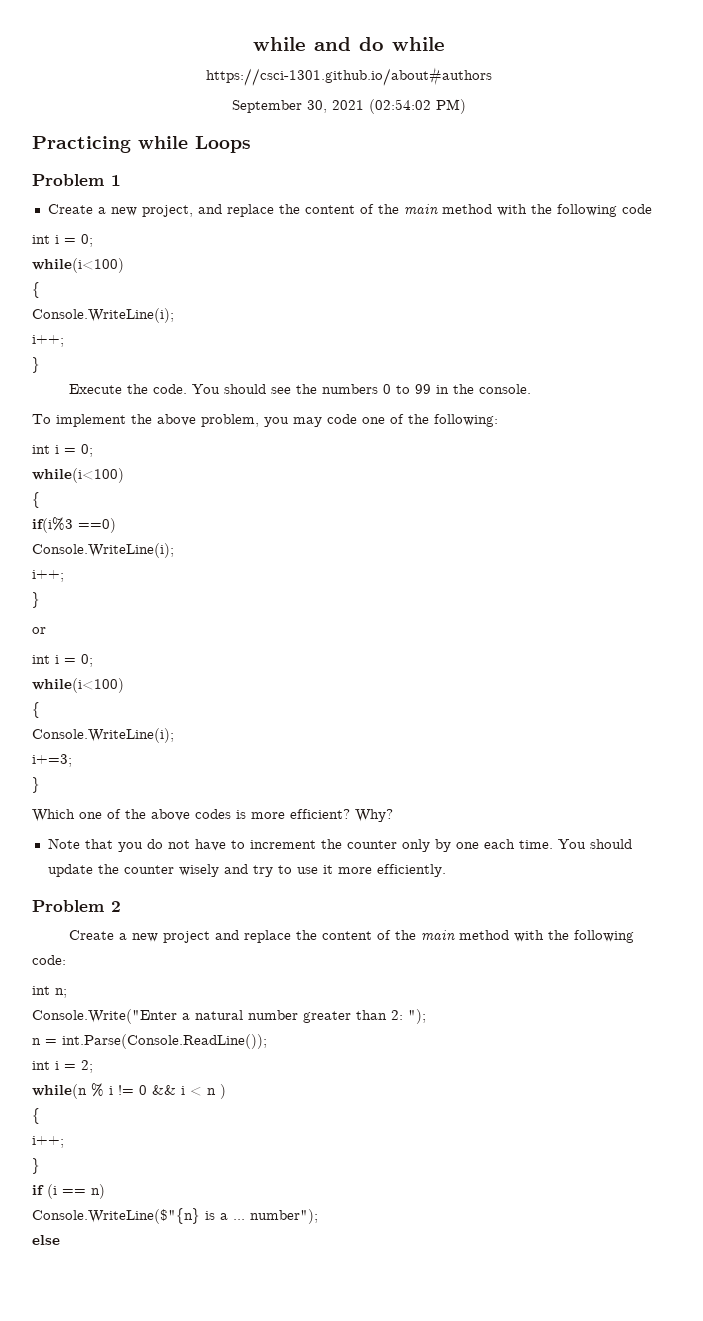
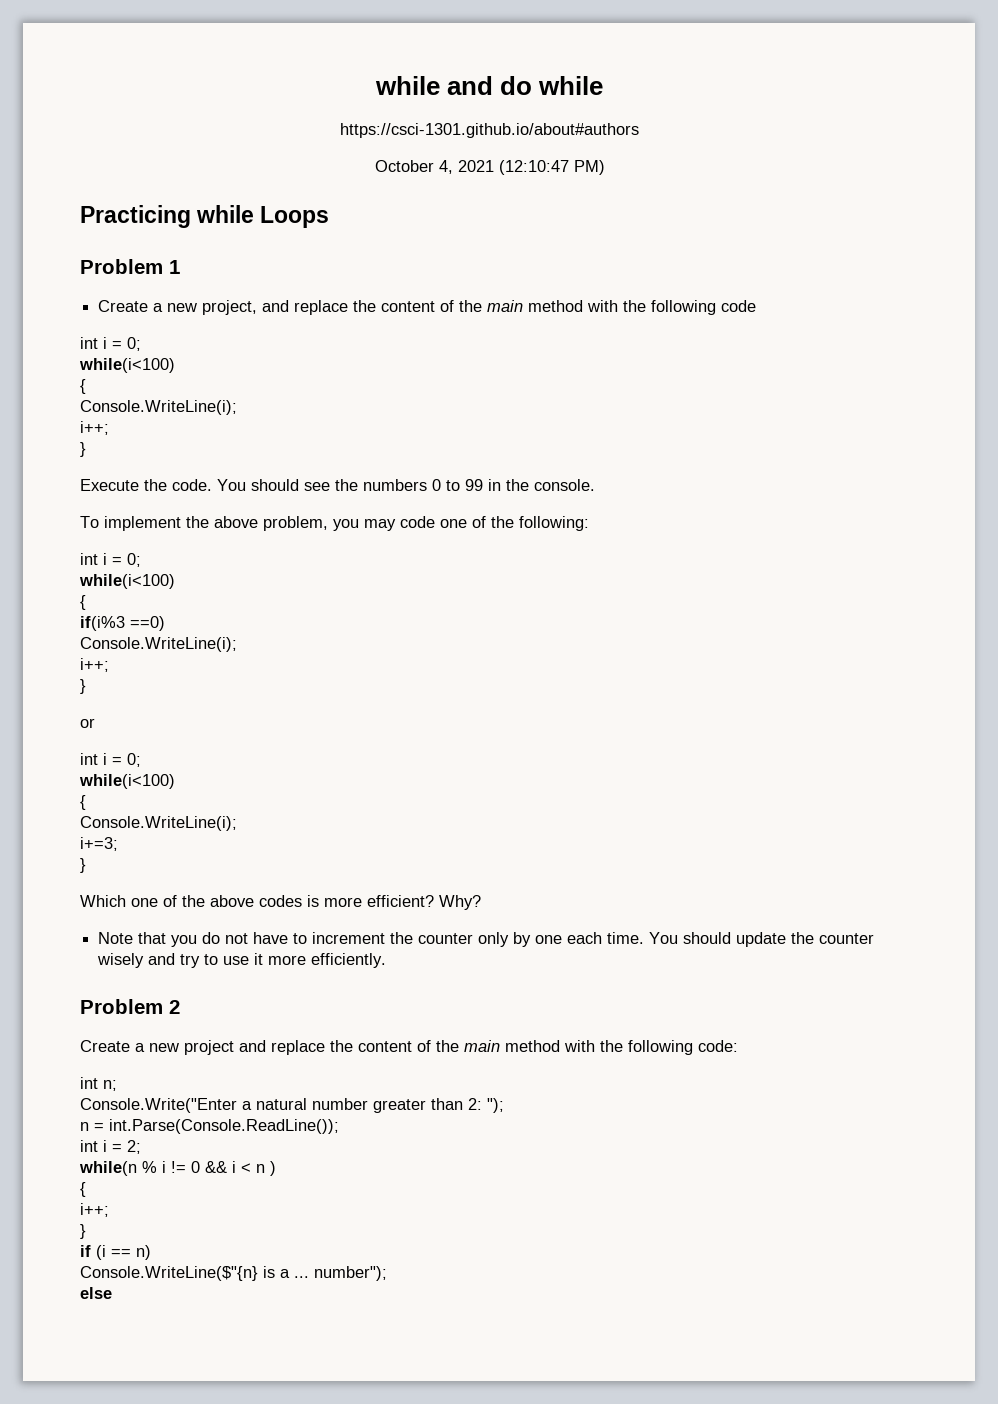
[232,99,431,114] September 30, 2021 (02:54:02 -> [374,160,569,175] October 4, 2021 (12:10:47

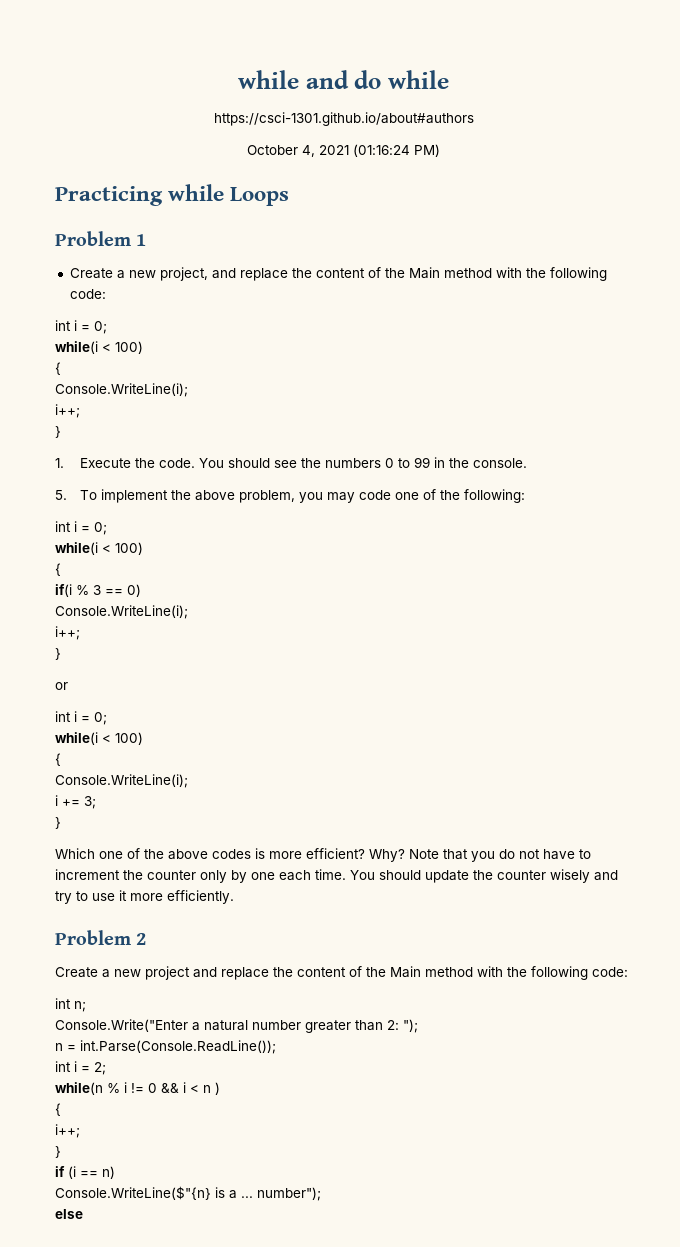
[498,160,569,175] (12:10:47 -> [353,144,410,157] (01:16:24
[487,300,757,315] [80,337,141,351] [79,358,175,373] main method with the following code // int i = 0; // while(i<100) -> [408,267,607,281] [69,289,106,299] [55,320,107,334] [55,341,143,354] Main method with the following code: // int i = 0; // while(i < 100)
(86, 449) none -> [55,458,64,468] 1.
(595, 485) none -> [55,490,67,500] 5.
[79,574,175,589] [80,595,86,610] [80,616,165,631] while(i<100) // { // if(i%3 ==0) -> [55,542,143,555] [55,563,61,576] [55,584,141,597] while(i < 100) // { // if(i % 3 == 0)
[79,774,175,789] [80,795,86,810] [80,816,237,831] [80,837,118,851] while(i<100) // { // Console.WriteLine(i); // i+=3; -> [55,732,143,745] [55,753,61,766] [55,774,188,788] [55,795,96,809] while(i < 100) // { // Console.WriteLine(i); // i += 3;
(481, 902) // -> (405, 855) none
[464,1040,500,1052] main -> [390,966,421,978] Main

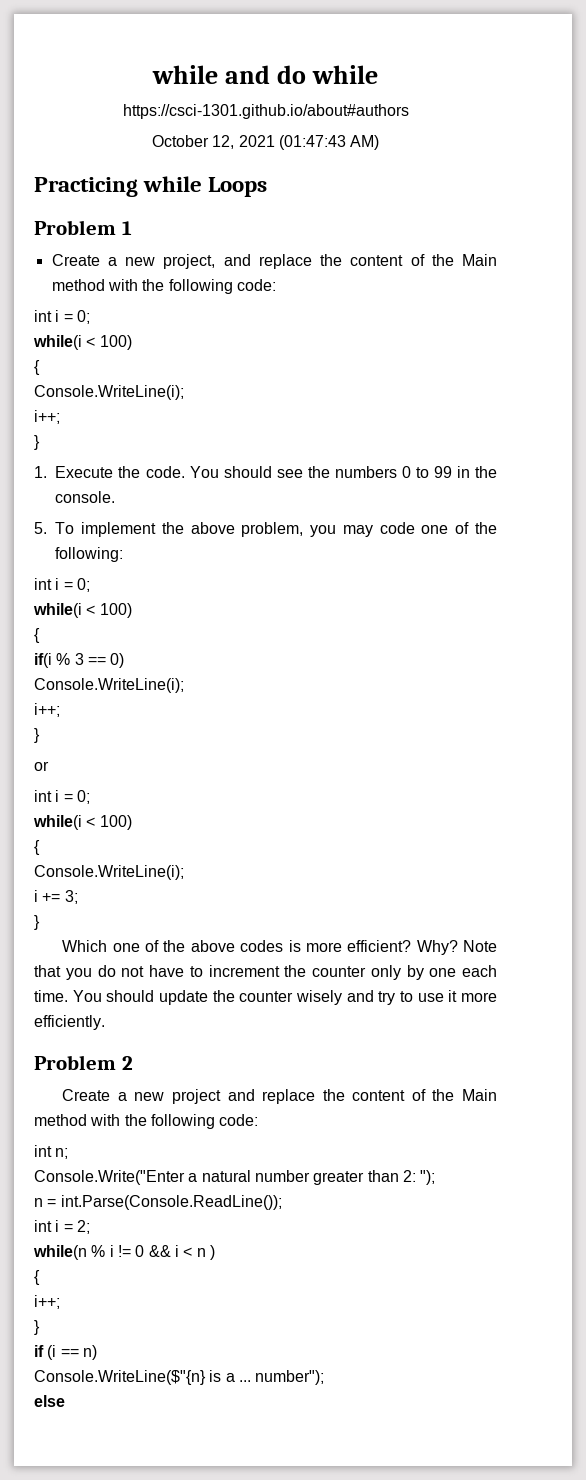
[302,144,440,157] 4, 2021 (01:16:24 PM) -> [212,135,380,150] 12, 2021 (01:47:43 AM)

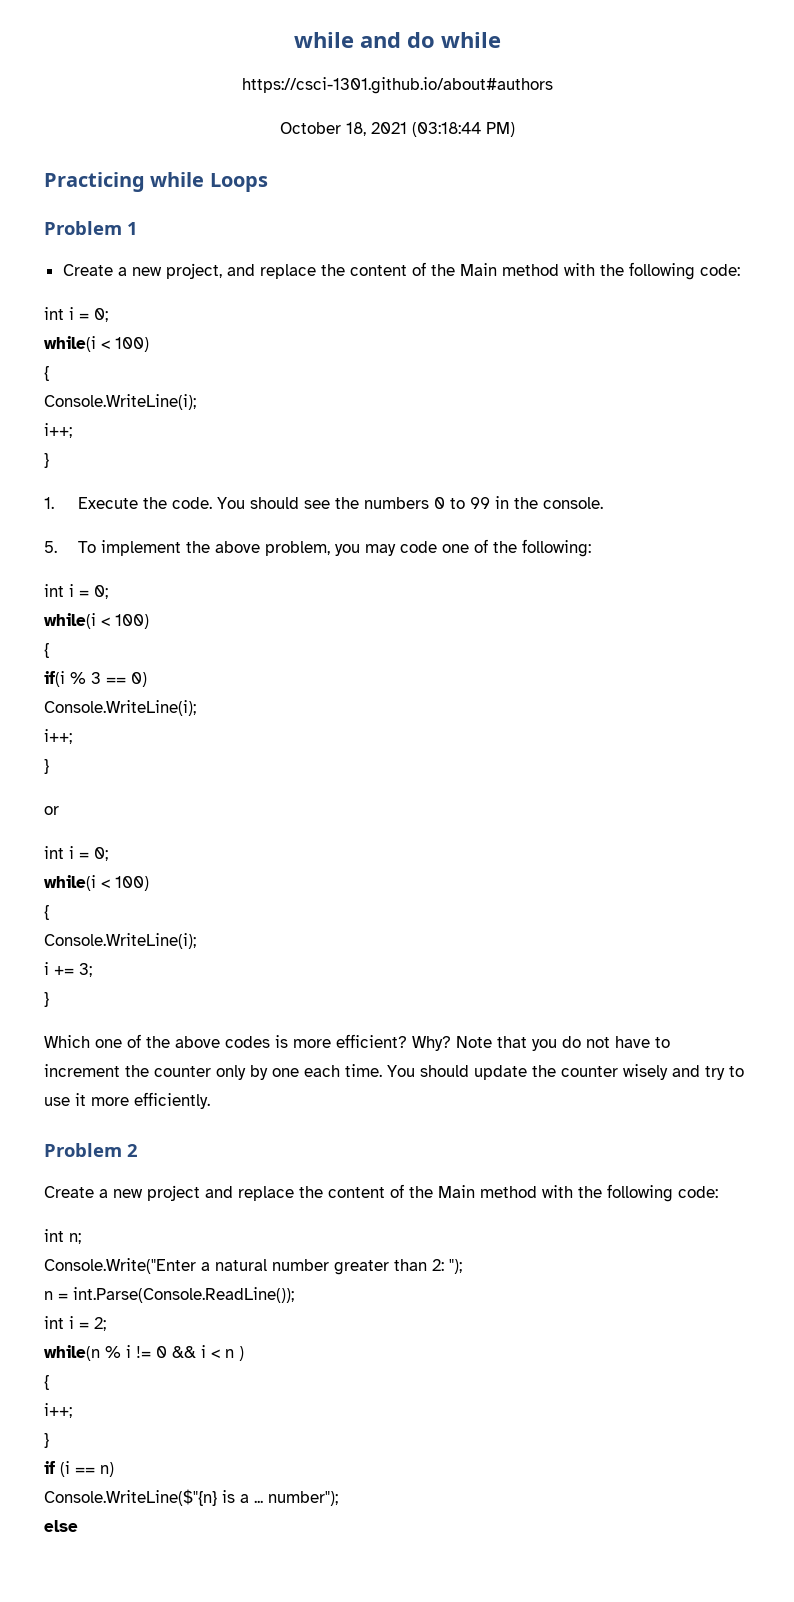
[212,135,380,150] 12, 2021 (01:47:43 AM) -> [345,122,515,137] 18, 2021 (03:18:44 PM)

